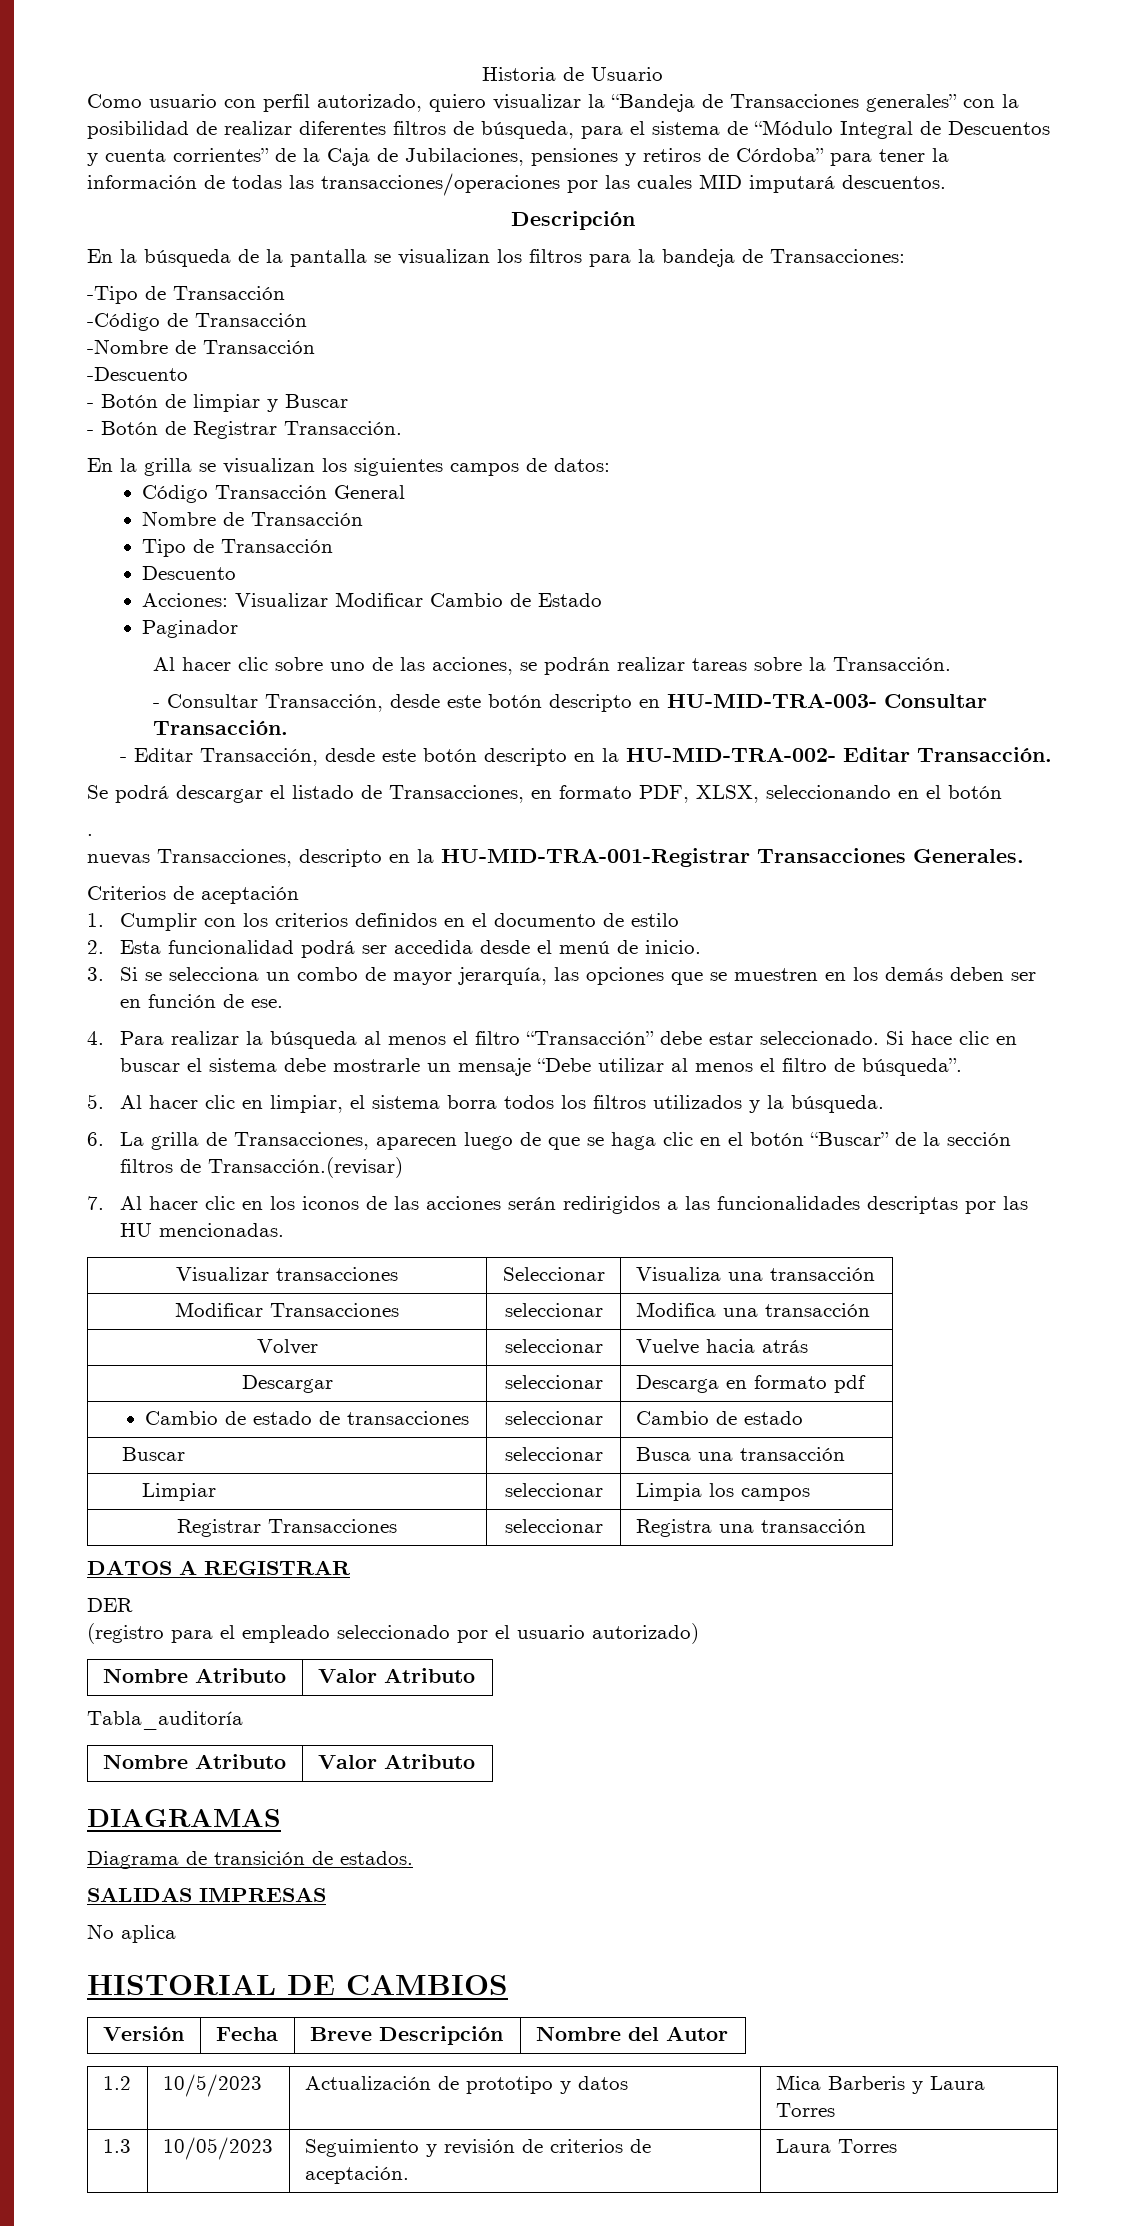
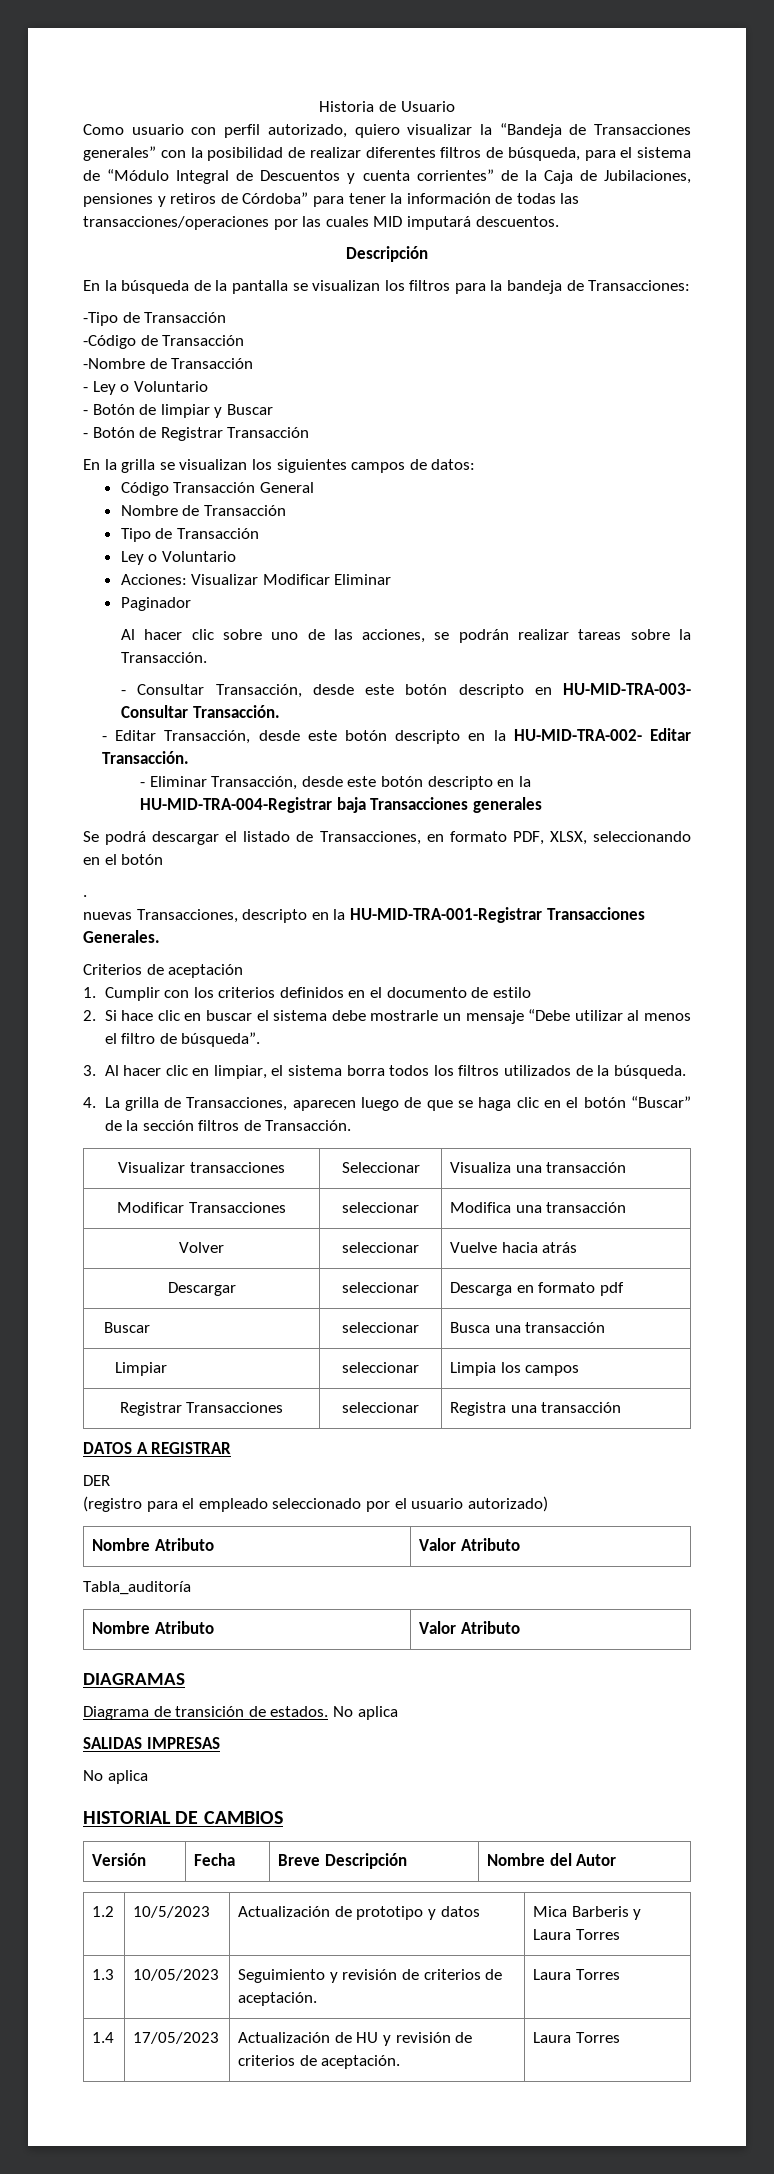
[87,367,188,381] -Descuento -> [83,381,208,395] - Ley o Voluntario
[284,421,402,435] Transacción. -> [227,427,310,438] Transacción
[142,566,237,580] Descuento -> [120,551,236,565] Ley o Voluntario
[430,593,603,607] Cambio de Estado -> [334,574,392,585] Eliminar
(1052, 754) none -> [140,776,531,790] [140,797,542,813] // - Eliminar Transacción, desde este botón descripto en la HU-MID-TRA-004-Registrar baja Transacciones generales
[119,940,701,958] [87,967,1036,985] [119,994,283,1008] [87,1031,879,1049] Esta funcionalidad podrá ser accedida desde el menú de inicio. // 3. Si se selecciona un combo de mayor jerarquía, las opciones que se muestren en los demás deben ser en función de ese. // 4. Para realizar la búsqueda al menos el filtro “Transacción” debe estar seleccionado. -> (96, 1015) none
[87,1094,104,1109] 5. -> [83,1065,96,1076] 3.
[748,1100,760,1113] y -> [575,1065,593,1076] de
[87,1132,104,1146] 6. -> [83,1097,96,1108] 4.
[207,1157,403,1178] [87,1196,1028,1214] [119,1223,284,1237] Transacción.(revisar) // 7. Al hacer clic en los iconos de las acciones serán redirigidos a las funcionalidades descriptas por las HU mencionadas. -> [265,1120,352,1131] Transacción.
[144,1411,469,1425] [504,1411,603,1425] [635,1411,803,1425] // Cambio de estado de transacciones | seleccionar | Cambio de estado -> (624, 1289) none
(413, 1858) none -> [332,1706,398,1720] No aplica
(897, 2146) none -> [92,2032,115,2043] [133,2032,220,2044] [238,2032,473,2046] [238,2055,401,2069] [533,2032,620,2043] // 1.4 | 17/05/2023 | Actualización de HU y revisión de criterios de aceptación. | Laura Torres

